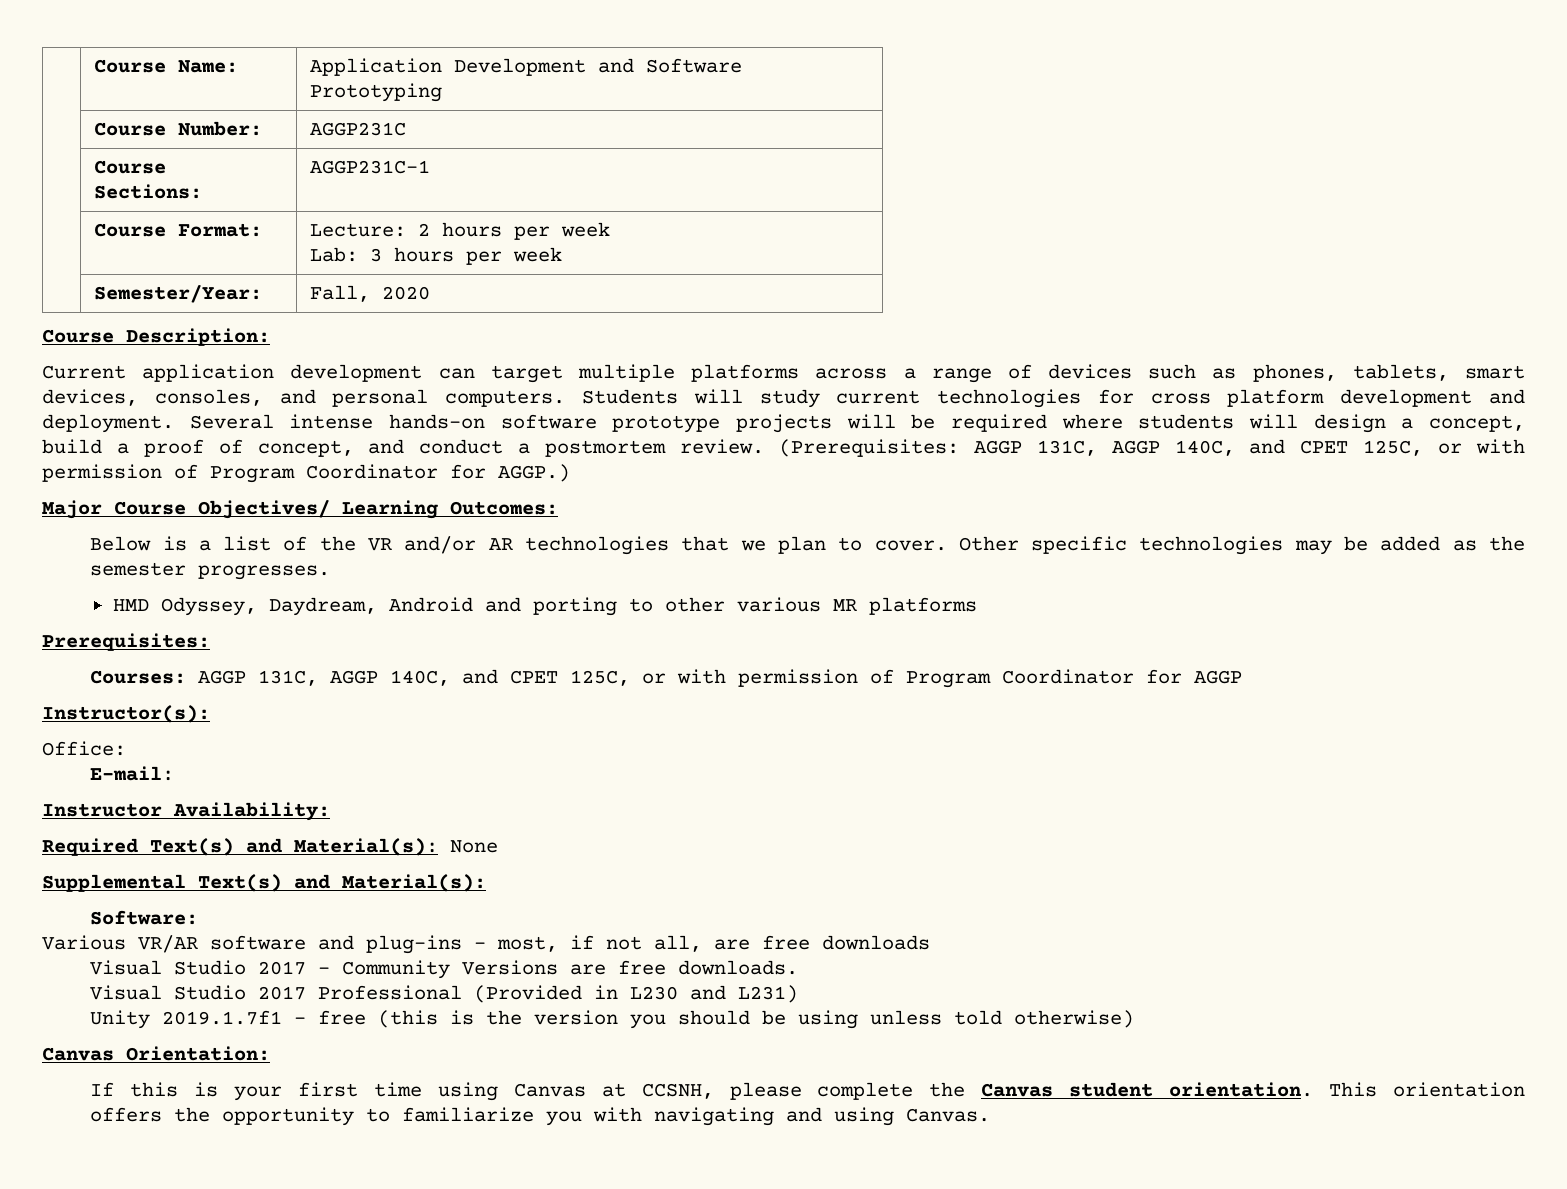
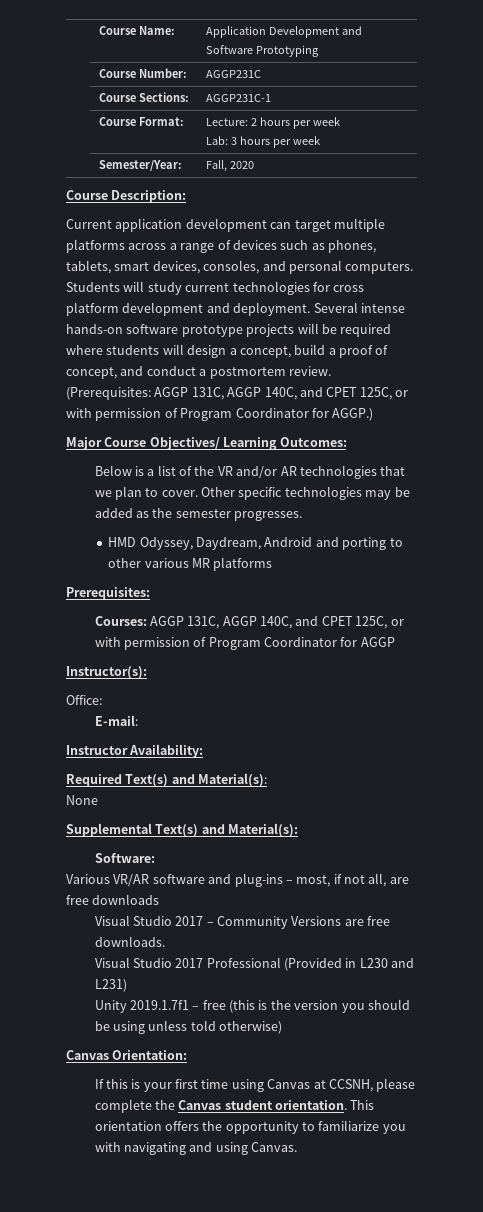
(438, 847) none -> (268, 780) //

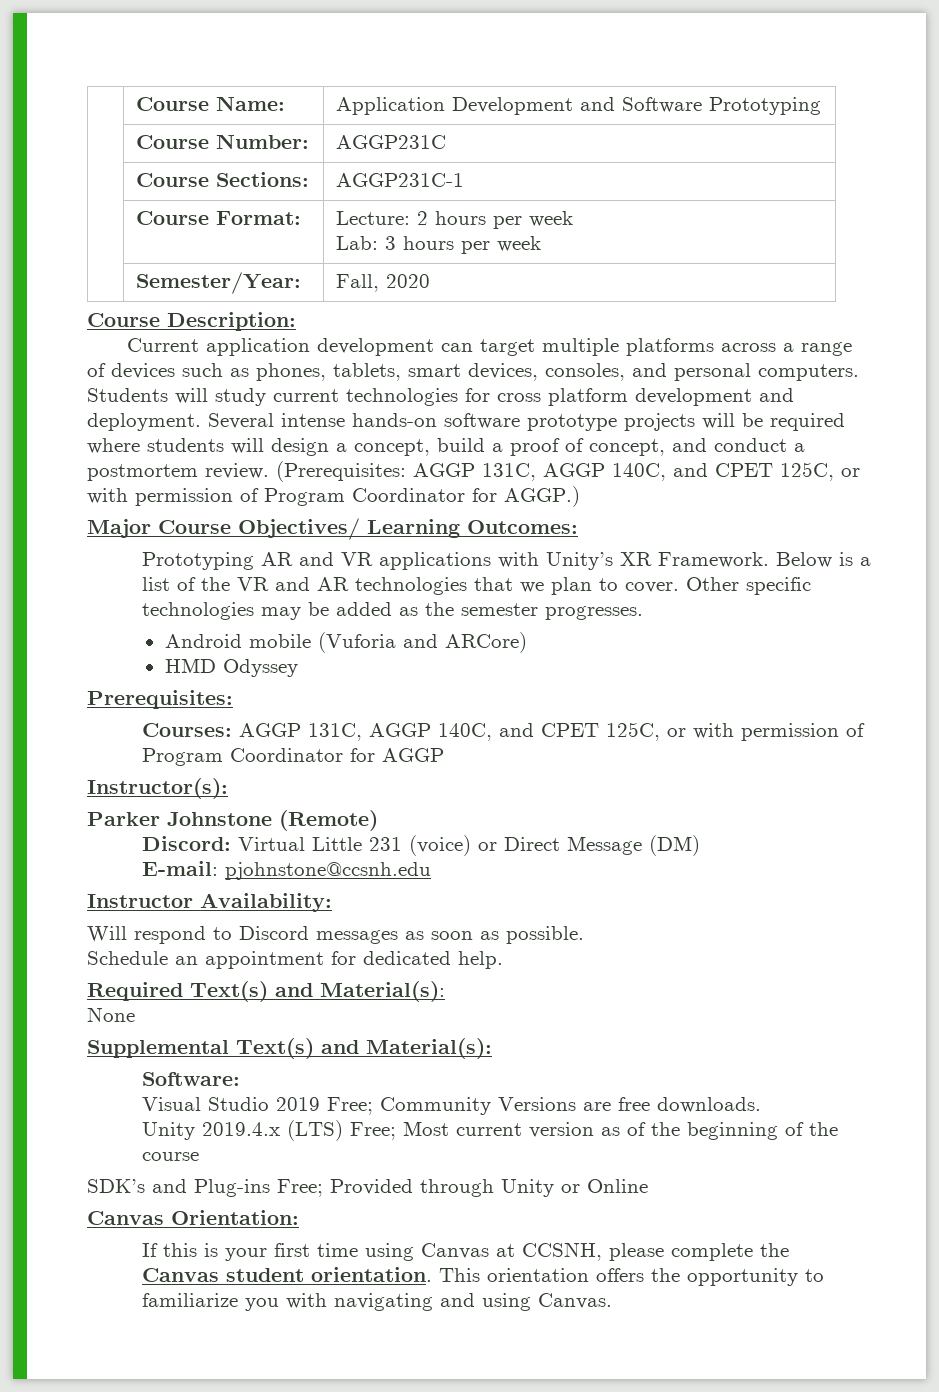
(347, 442) none -> [142,552,770,570] Prototyping AR and VR applications with Unity’s XR Framework.
[236,466,278,479] and/or -> [275,577,311,591] and
[108,537,403,550] [108,557,273,571] HMD Odyssey, Daydream, Android and porting to other various MR platforms -> [164,632,527,653] [164,658,298,677] Android mobile (Vuforia and ARCore) // HMD Odyssey
[66,695,102,705] Office: -> [87,810,378,831] [142,835,701,856] Parker Johnstone (Remote) // Discord: Virtual Little 231 (voice) or Direct Message (DM)
(138, 720) none -> [225,862,432,880] pjohnstone@ccsnh.edu
(204, 751) none -> [87,926,584,944] [87,951,503,969] // Will respond to Discord messages as soon as possible. // Schedule an appointment for dedicated help.
[66,873,409,887] [66,894,160,905] [94,915,214,926] // Various VR/AR software and plug-ins – most, if not all, are free downloads // Visual Studio 2017 – -> [142,1097,374,1115] // Visual Studio 2019 Free;
[94,957,415,971] [94,979,127,992] [94,999,410,1013] [94,1020,283,1034] Visual Studio 2017 Professional (Provided in L230 and L231) // Unity 2019.1.7f1 – free (this is the version you should be using unless told otherwise) -> [142,1120,839,1141] [142,1152,200,1161] [87,1179,648,1197] Unity 2019.4.x (LTS) Free; Most current version as of the beginning of the course // SDK’s and Plug-ins Free; Provided through Unity or Online

